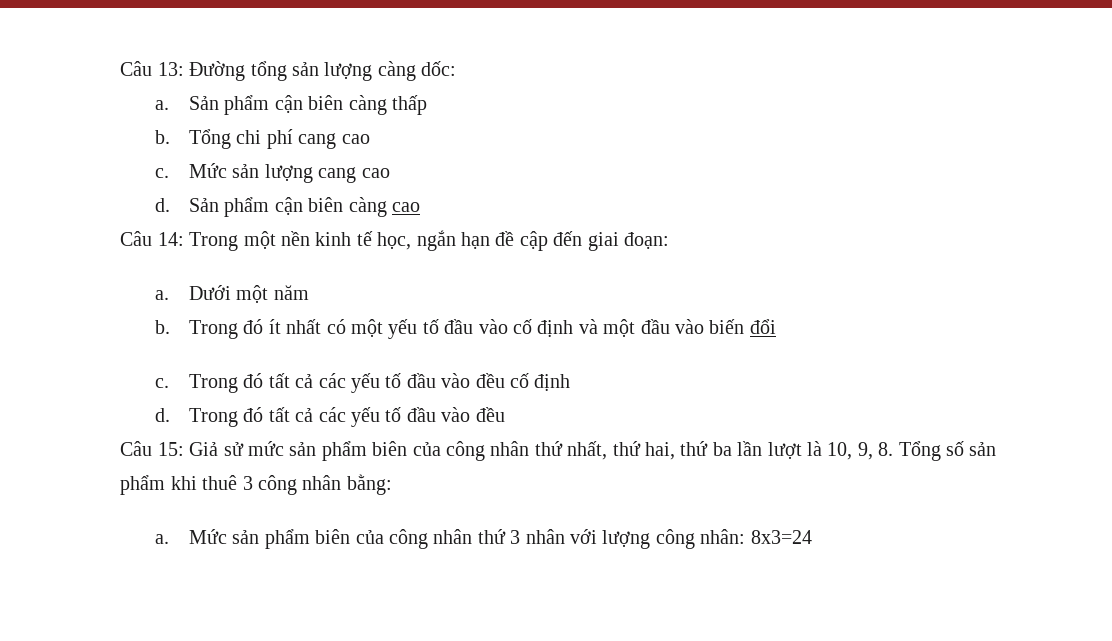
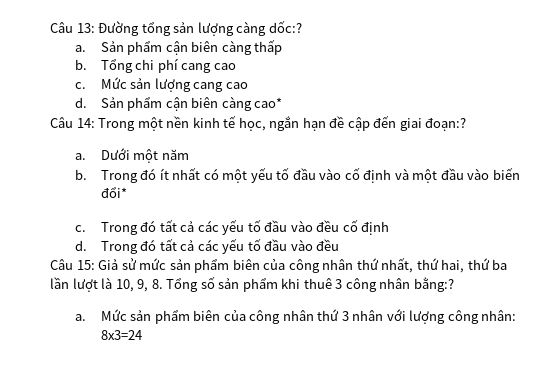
[421,61,457,76] dốc: -> [268,20,302,33] dốc:?
[391,202,420,212] cao -> [254,97,283,108] cao*
[623,232,669,249] đoạn: -> [425,117,467,131] đoạn:?
[749,319,776,334] đổi -> [100,187,127,198] đổi*
[346,474,392,495] bằng: -> [413,277,454,292] bằng:?

